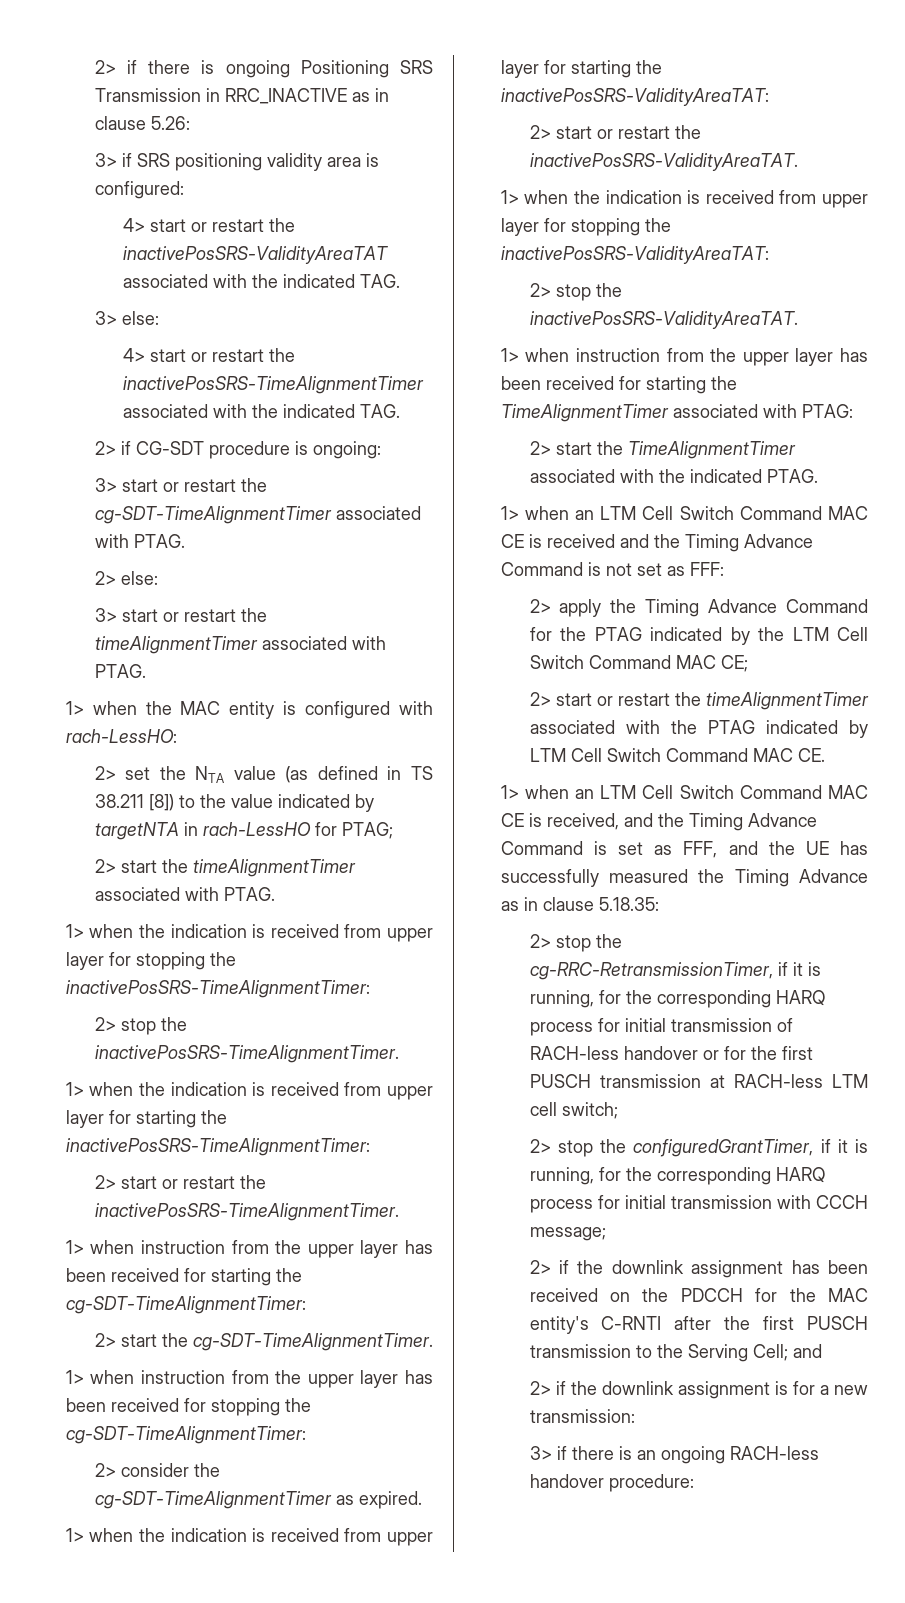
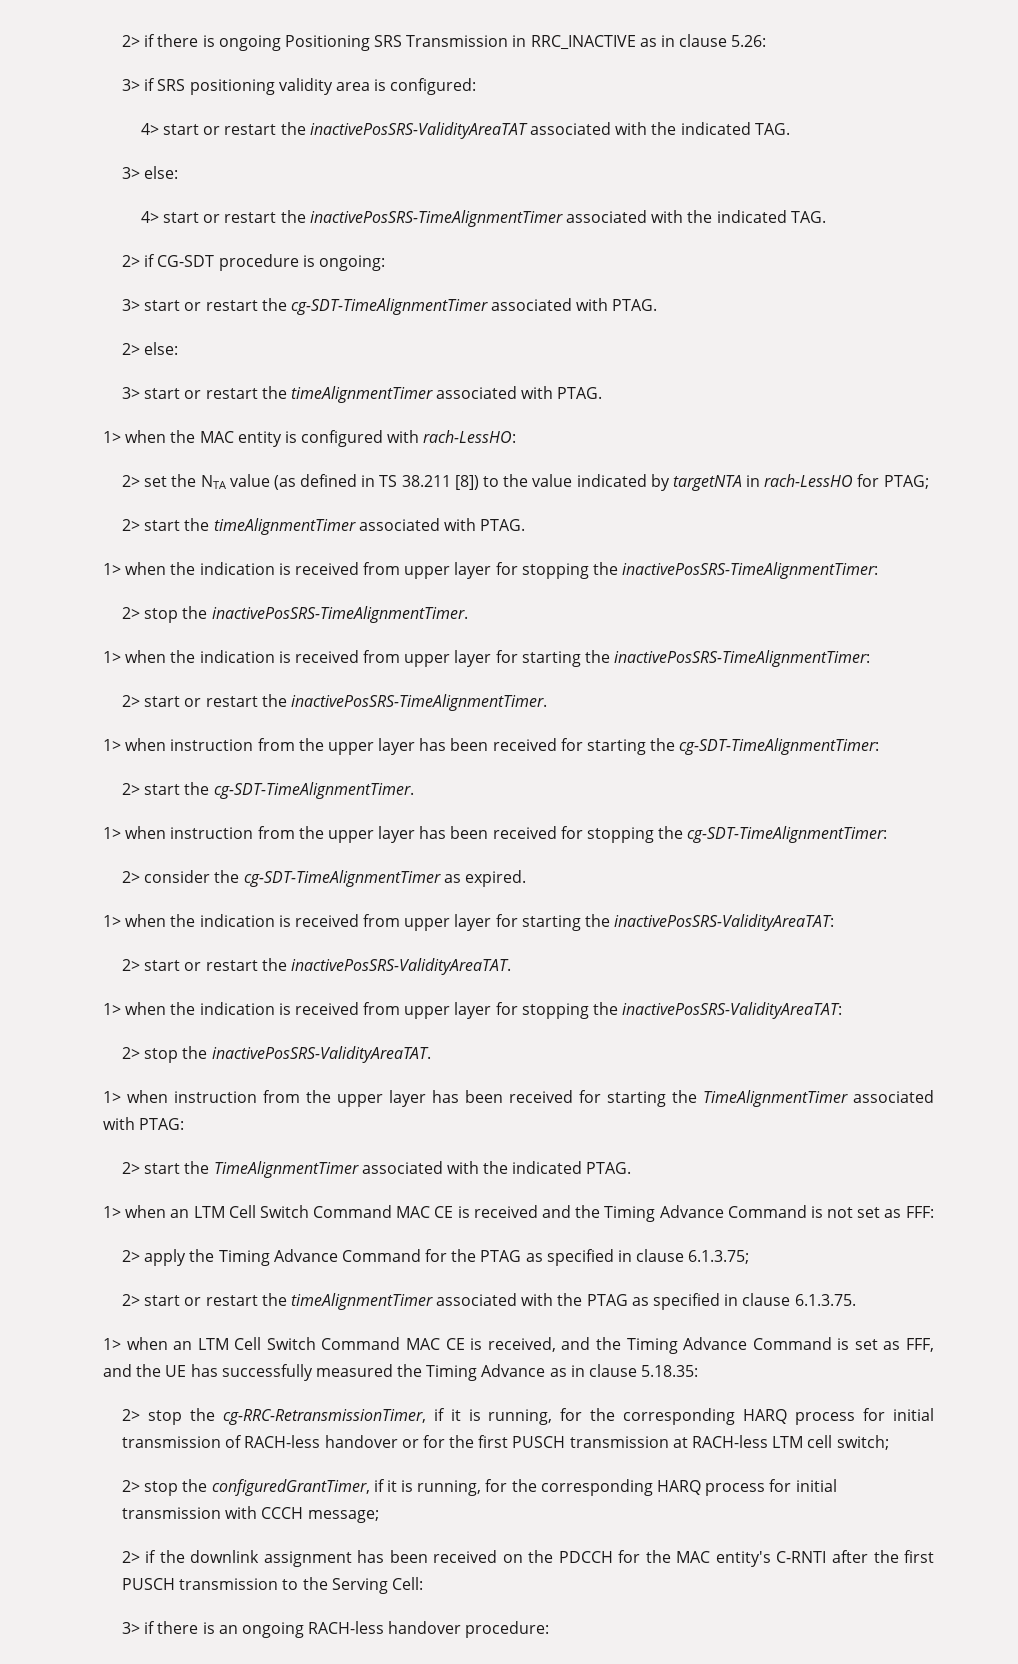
[650,627,868,645] [529,655,748,672] indicated by the LTM Cell Switch Command MAC CE; -> [525,1249,750,1266] as specified in clause 6.1.3.75;
[765,720,868,738] [529,748,825,762] indicated by LTM Cell Switch Command MAC CE. -> [631,1293,856,1310] as specified in clause 6.1.3.75.
[752,1344,822,1361] [529,1381,868,1399] [529,1409,635,1423] Cell; and // 2> if the downlink assignment is for a new transmission: -> [391,1577,423,1590] Cell:

